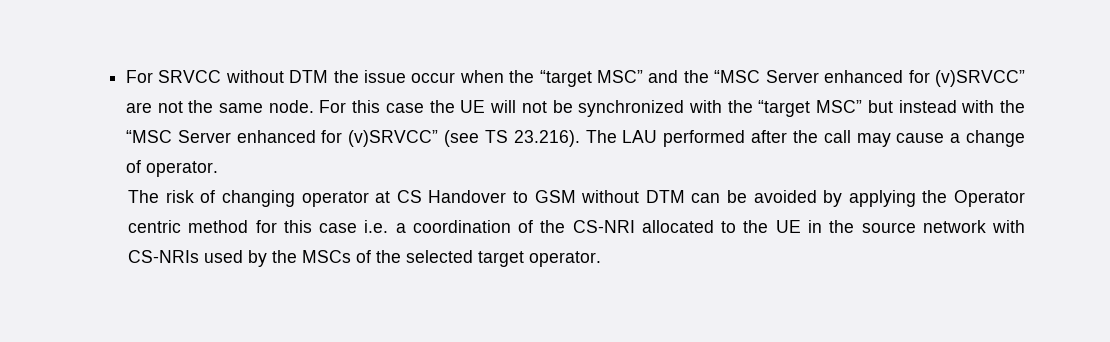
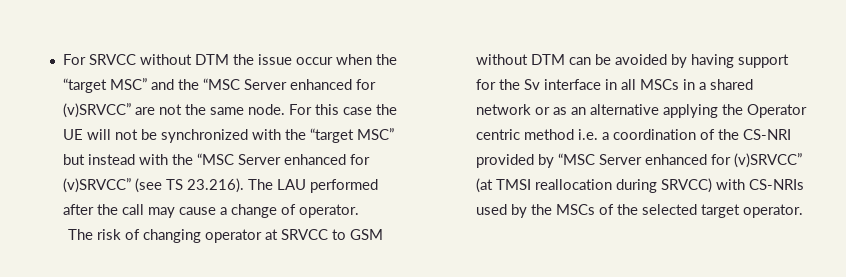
[396,190,507,203] CS Handover -> [280,229,328,240] SRVCC
(843, 198) none -> [690,54,789,68] [475,79,753,90] [475,104,659,115] having support for the Sv interface in all MSCs in a shared network or as an alternative
[255,220,358,233] for this case -> (574, 134) none
[641,220,986,233] allocated to the UE in the source network -> [475,153,802,168] [475,178,712,193] provided by “MSC Server enhanced for (v)SRVCC” (at TMSI reallocation during SRVCC)

